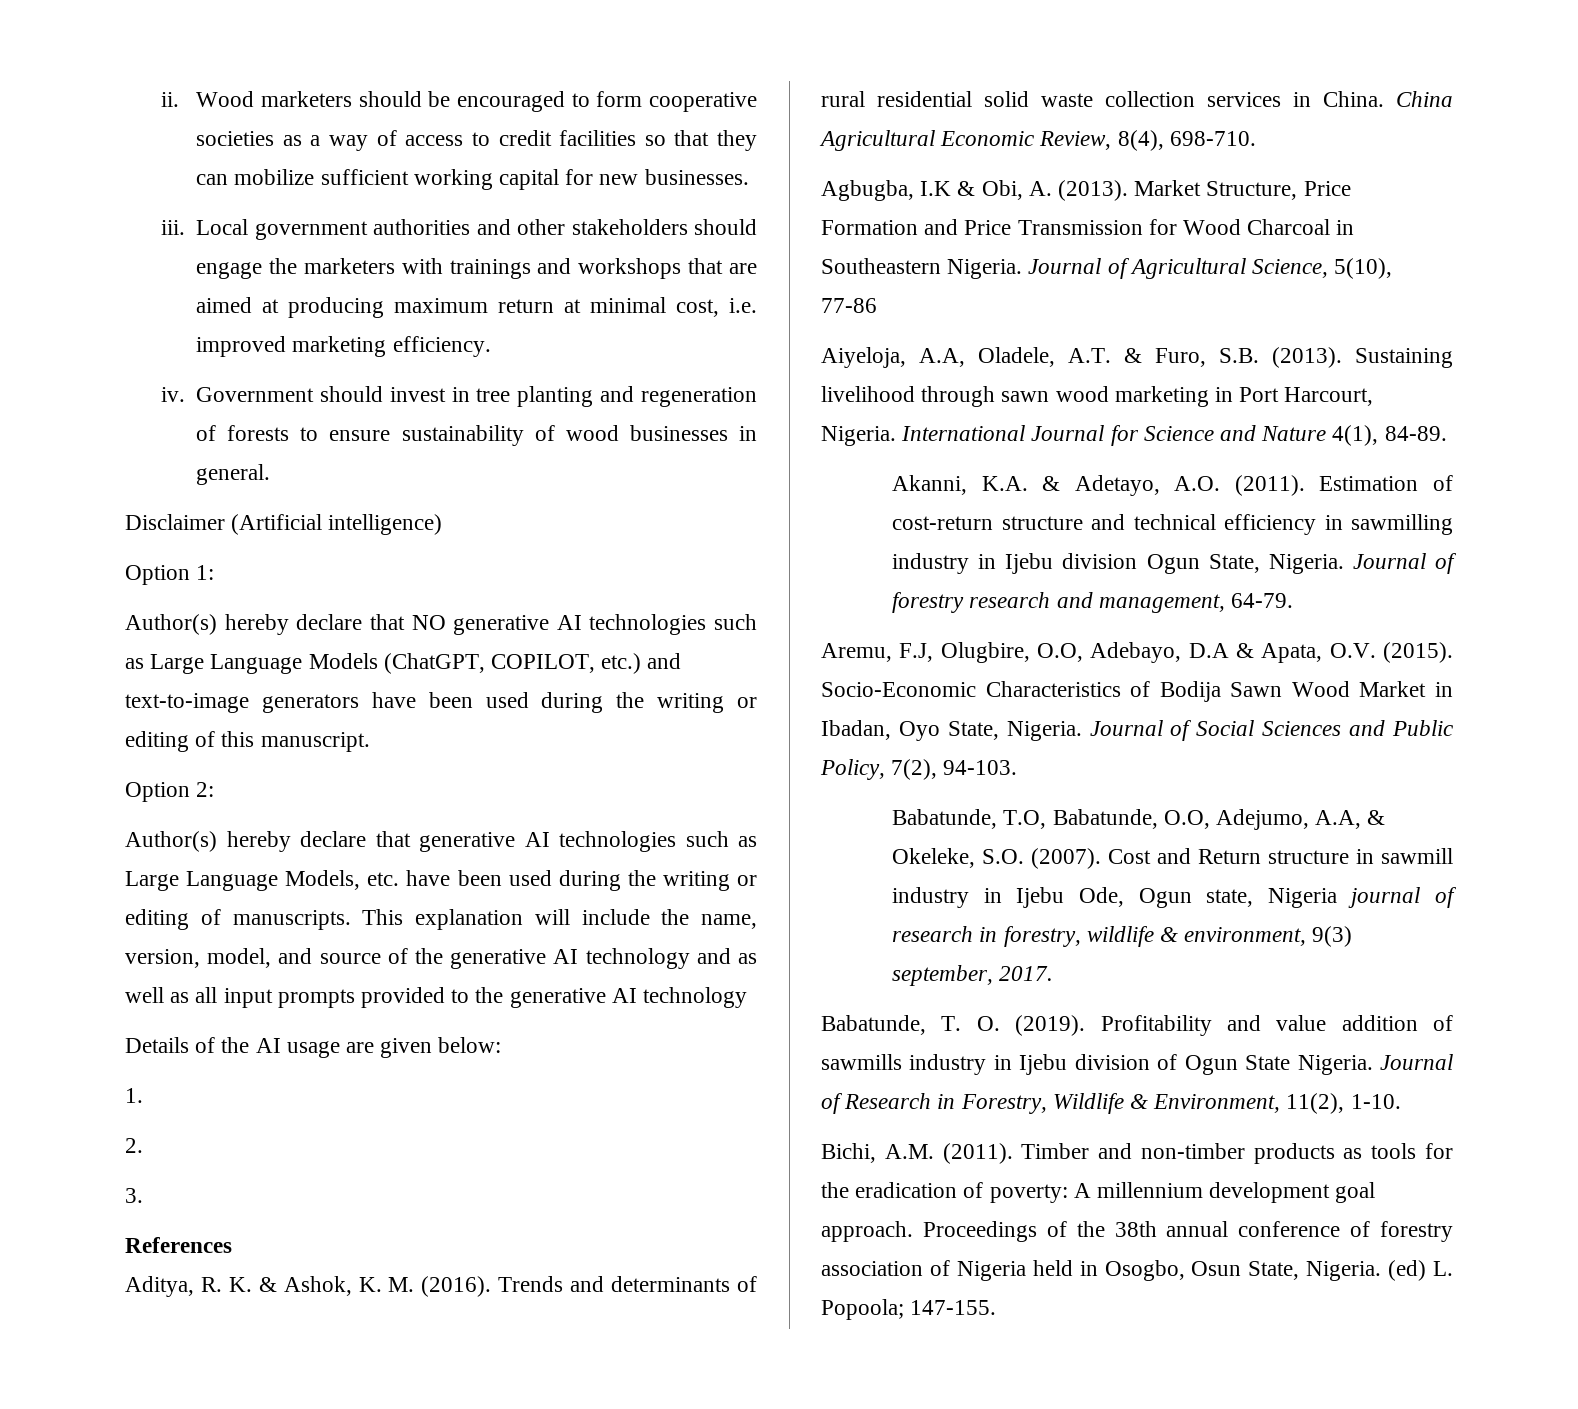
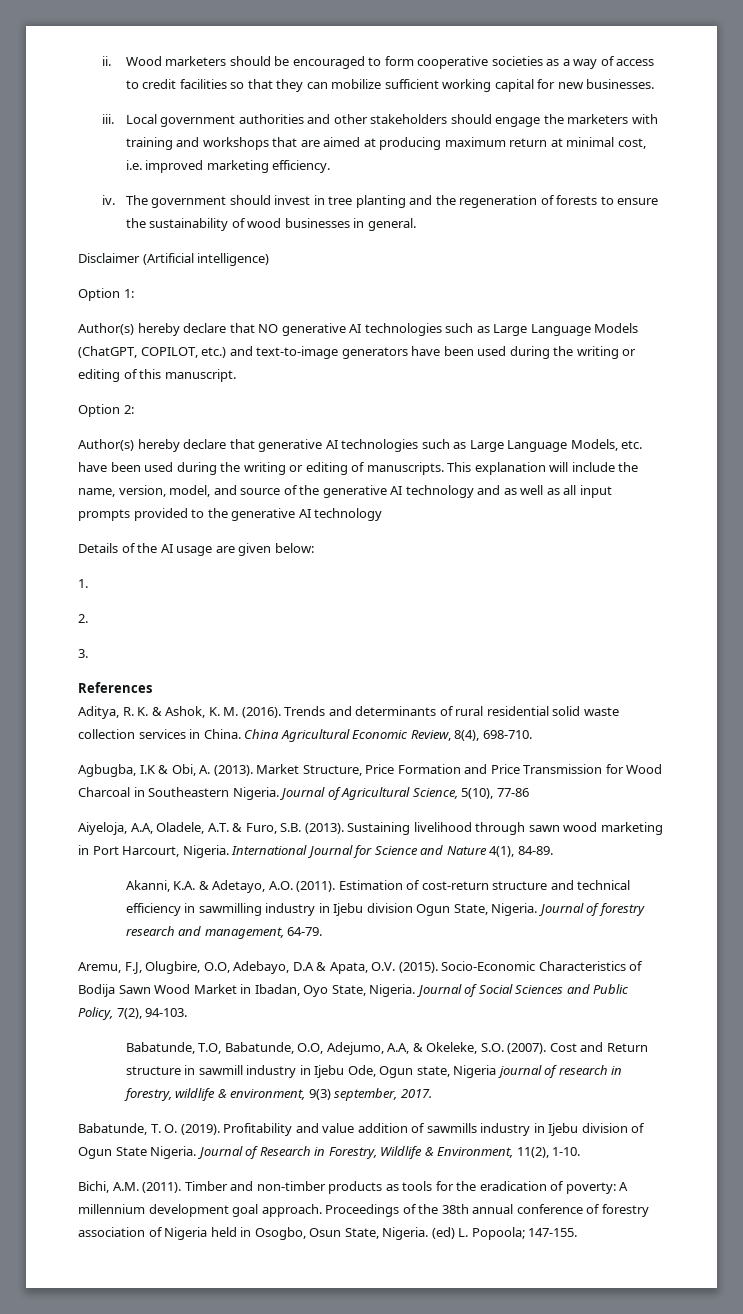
[449,259,531,279] trainings -> [125,137,173,150] training
[196,387,315,402] Government -> [125,195,227,208] The government
(635, 394) none -> [435,195,456,205] the
(391, 435) none -> [125,218,146,228] the

